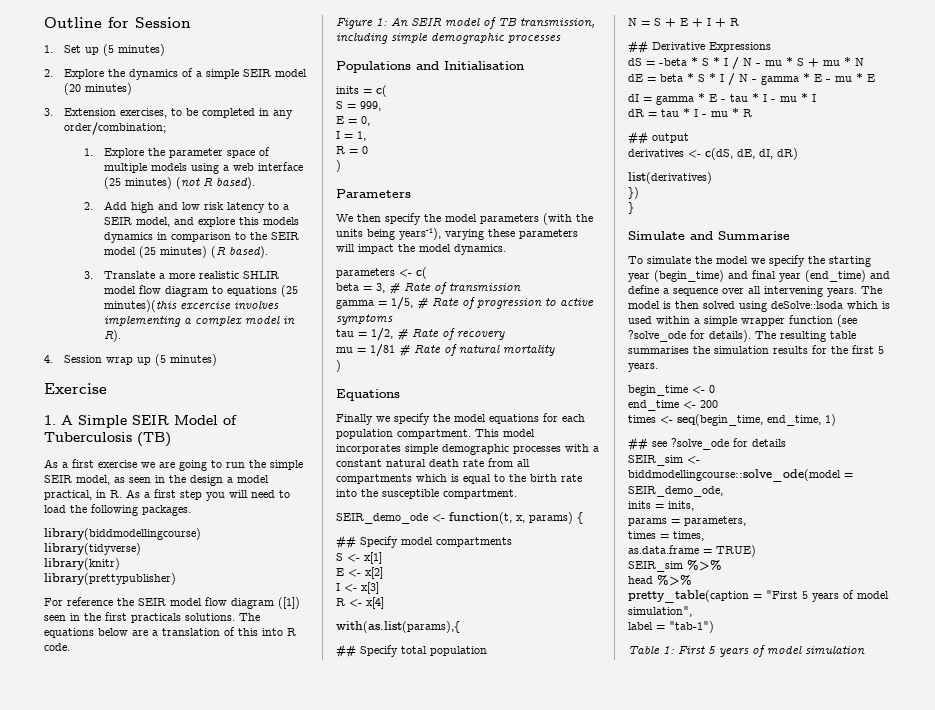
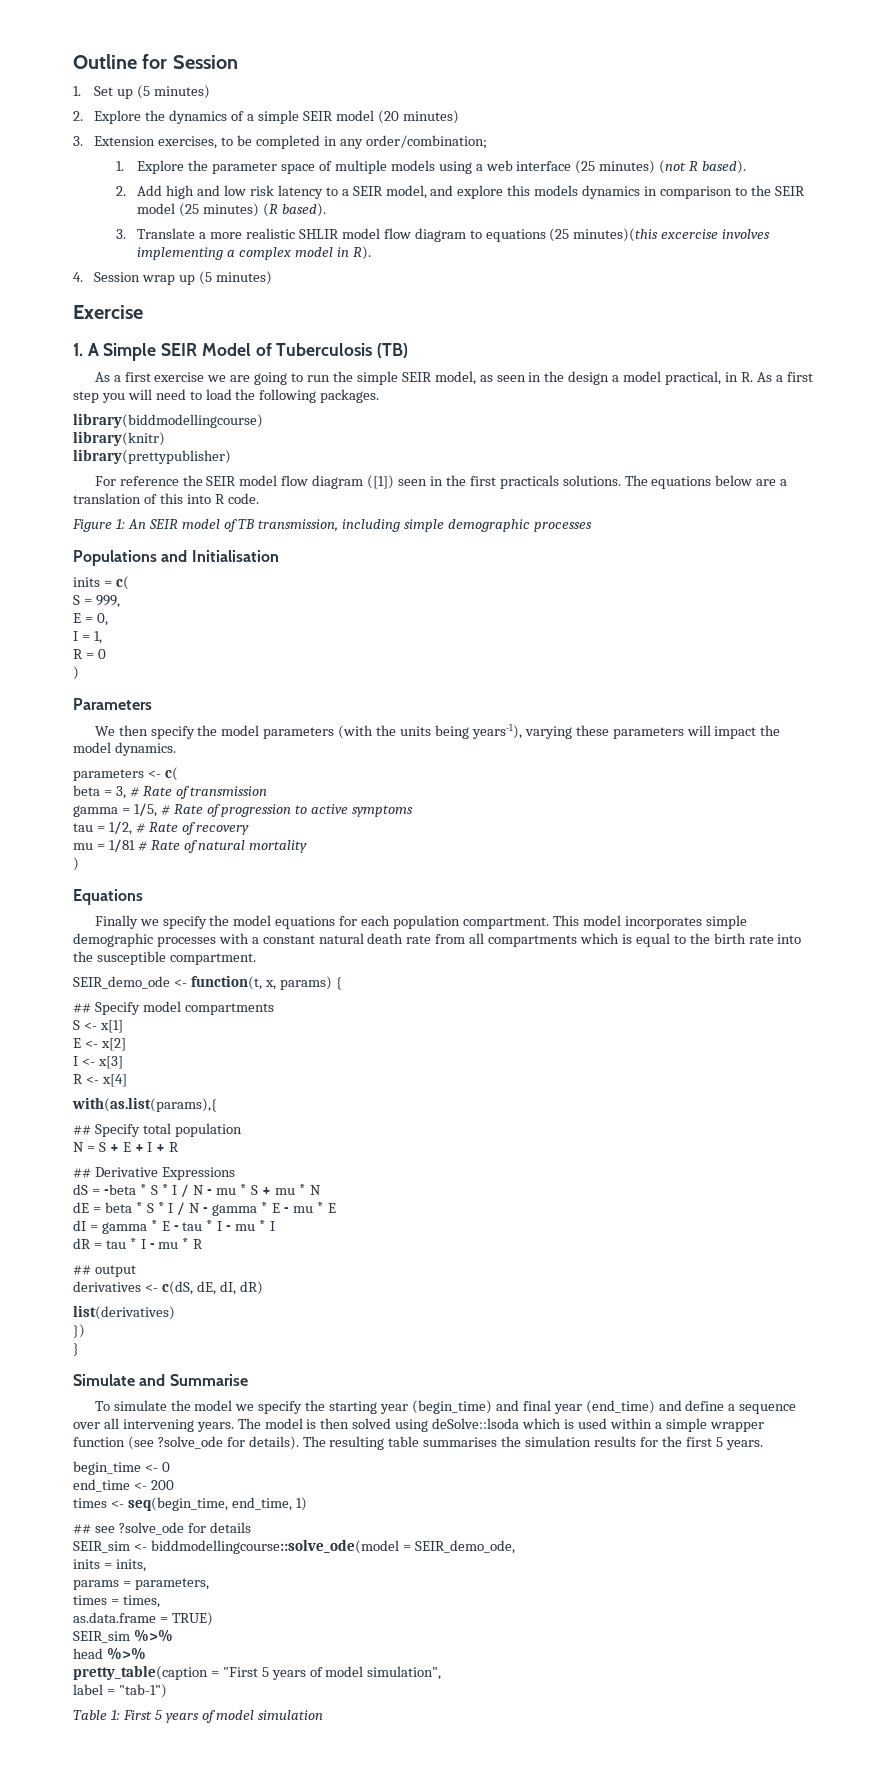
[44,543,141,555] // library(tidyverse) -> (263, 420) none

